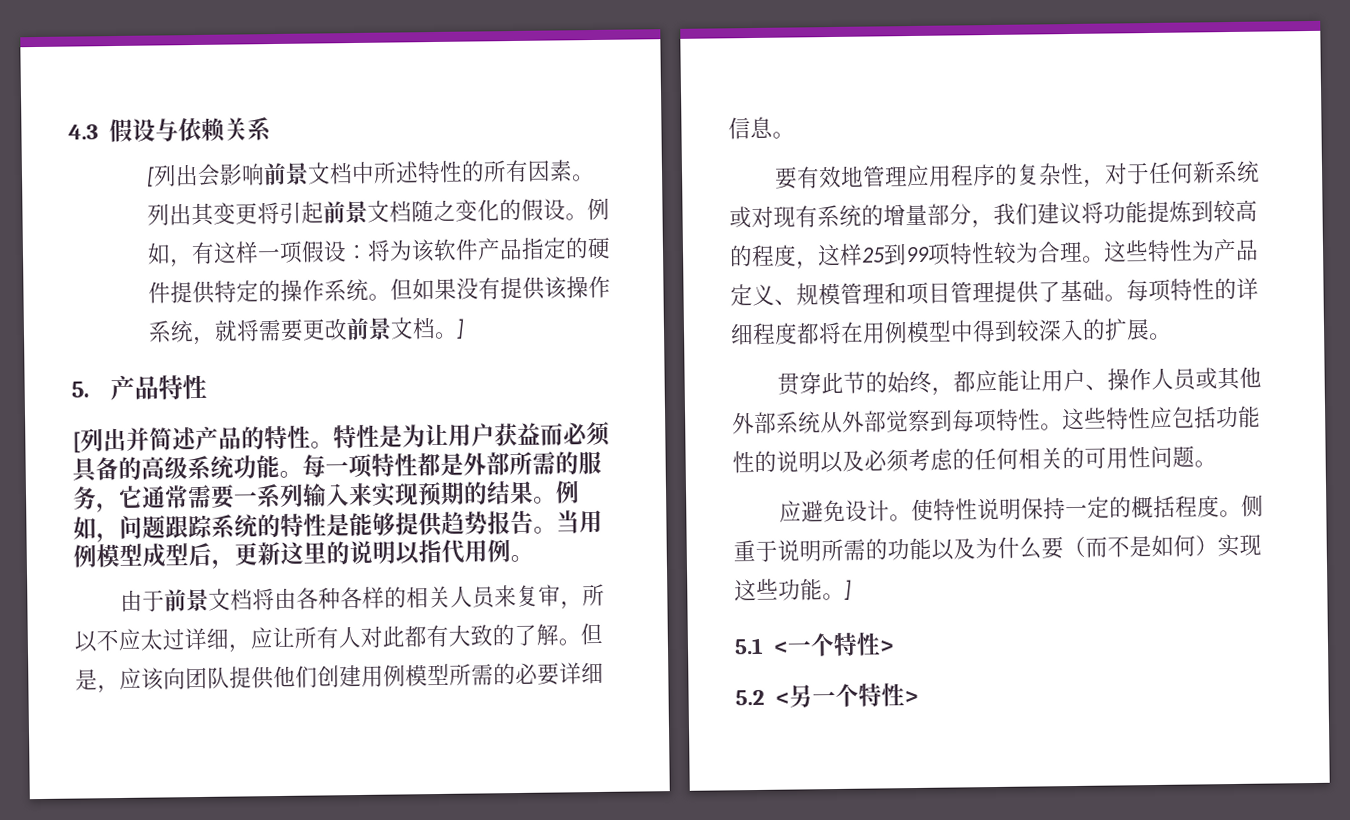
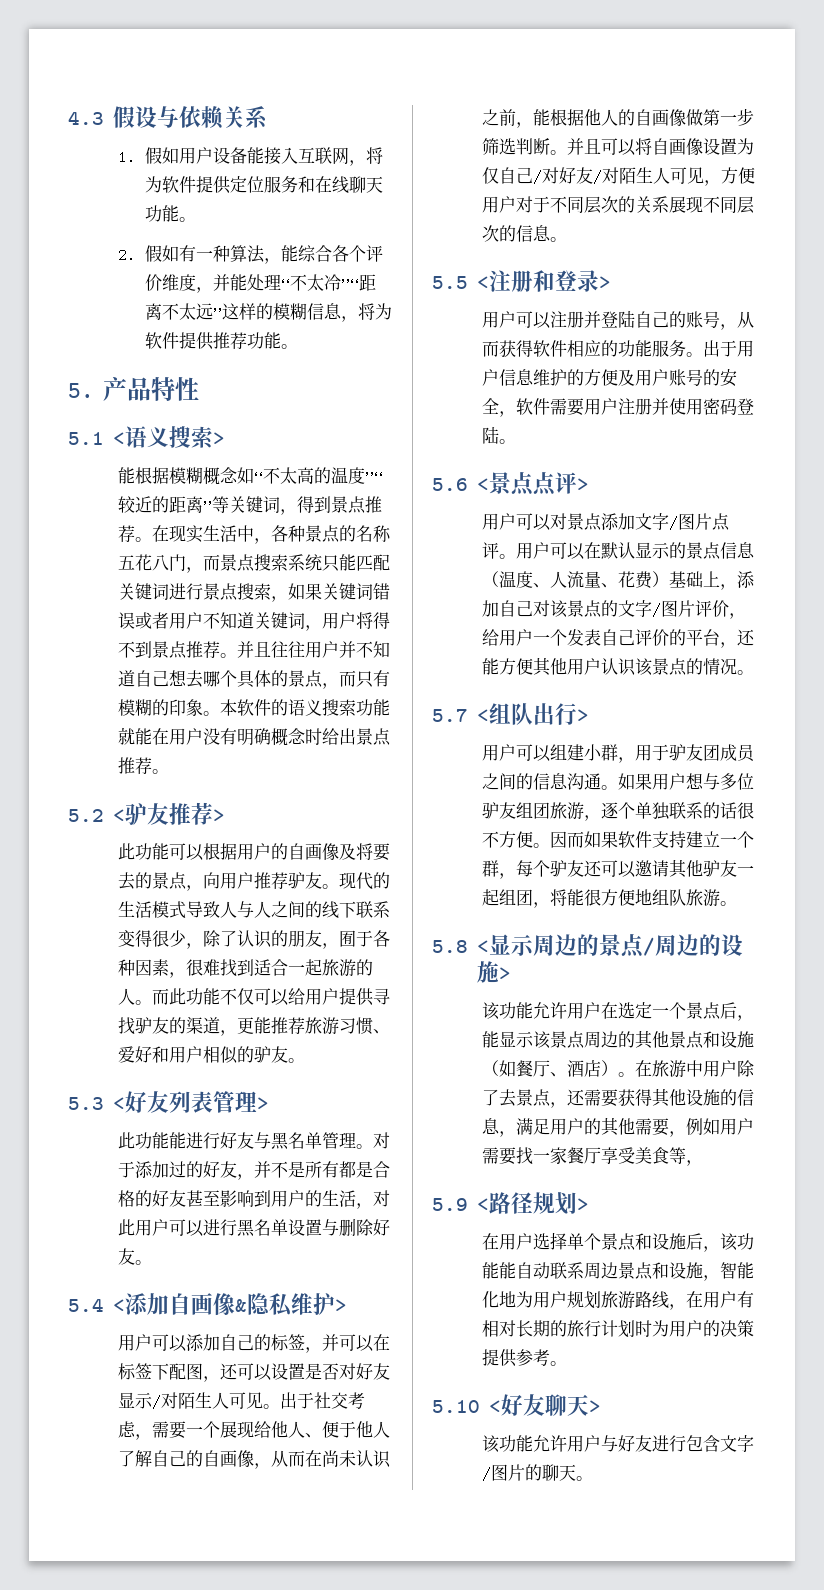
[145,159,595,187] [146,197,610,227] [146,237,611,268] [147,275,611,305] [147,317,465,346] [列出会影响前景文档中所述特性的所有因素。列出其变更将引起前景文档随之变化的假设。例如，有这样一项假设：将为该软件产品指定的硬件提供特定的操作系统。但如果没有提供该操作系统，就将需要更改前景文档。] -> [118,147,383,166] [144,176,383,194] [144,205,196,222] [118,245,383,264] [144,274,376,293] [144,303,392,322] [144,332,298,350] 1.假如用户设备能接入互联网，将为软件提供定位服务和在线聊天功能。 // 2.假如有一种算法，能综合各个评价维度，并能处理“不太冷”“距离不太远”这样的模糊信息，将为软件提供推荐功能。
[72,421,611,453] [72,450,602,483] [72,480,580,513] [73,509,603,543] [73,539,534,569] [120,583,606,613] [74,622,603,653] [75,661,604,694] [728,116,795,140] [774,160,1261,190] [729,199,1258,229] [729,238,1259,270] [730,277,1259,307] [730,318,1172,346] [777,366,1263,396] [732,405,1261,435] [732,445,1217,474] [779,494,1265,523] [733,533,1262,562] [734,578,852,602] [734,632,895,657] [735,683,919,708] [列出并简述产品的特性。特性是为让用户获益而必须具备的高级系统功能。每一项特性都是外部所需的服务，它通常需要一系列输入来实现预期的结果。例如，问题跟踪系统的特性是能够提供趋势报告。当用例模型成型后，更新这里的说明以指代用例。 // 由于前景文档将由各种各样的相关人员来复审，所以不应太过详细，应让所有人对此都有大致的了解。但是，应该向团队提供他们创建用例模型所需的必要详细信息。 // 要有效地管理应用程序的复杂性，对于任何新系统或对现有系统的增量部分，我们建议将功能提炼到较高的程度，这样25到99项特性较为合理。这些特性为产品定义、规模管理和项目管理提供了基础。每项特性的详细程度都将在用例模型中得到较深入的扩展。 // 贯穿此节的始终，都应能让用户、操作人员或其他外部系统从外部觉察到每项特性。这些特性应包括功能性的说明以及必须考虑的任何相关的可用性问题。 // 应避免设计。使特性说明保持一定的概括程度。侧重于说明所需的功能以及为什么要（而不是如何）实现这些功能。] // 5.1 <一个特性> // 5.2 <另一个特性> -> [68,426,225,449] [118,467,384,485] [118,496,383,515] [118,525,392,544] [118,554,391,573] [118,583,391,602] [118,612,391,631] [118,641,391,659] [118,670,391,689] [118,699,391,716] [118,727,392,746] [118,757,170,775] [68,802,225,825] [118,843,391,861] [118,872,391,891] [118,901,391,919] [118,930,391,949] [118,959,374,978] [118,988,391,1006] [118,1017,391,1036] [118,1046,306,1064] [68,1091,269,1113] [118,1132,391,1150] [118,1161,391,1180] [118,1190,391,1209] [118,1218,391,1237] [118,1248,153,1265] [68,1293,347,1317] [118,1334,391,1353] [118,1363,391,1382] [118,1392,366,1409] [118,1421,391,1440] [118,1450,392,1469] [482,108,755,128] [482,138,755,156] [482,167,756,186] [482,196,755,214] [482,225,568,242] [432,270,611,292] [482,310,755,330] [482,340,755,357] [482,369,738,387] [482,398,755,417] [482,426,517,444] [432,472,589,496] [482,513,731,531] [482,542,756,560] [482,571,756,590] [482,600,747,619] [482,629,756,648] [482,657,755,676] [432,703,589,725] [482,744,757,763] [482,773,755,790] [482,802,755,821] [482,831,755,848] [482,859,755,879] [482,889,738,908] [432,934,743,958] [476,961,511,983] [482,1002,755,1021] [482,1030,755,1049] [482,1060,756,1078] [482,1088,755,1108] [482,1117,755,1137] [482,1147,704,1166] [432,1192,589,1215] [482,1232,755,1252] [482,1262,755,1281] [482,1291,755,1310] [482,1320,755,1338] [482,1349,568,1367] [432,1394,601,1416] [482,1435,755,1453] [482,1464,594,1481] 5.1 <语义搜索> // 能根据模糊概念如“不太高的温度”“较近的距离”等关键词，得到景点推荐。在现实生活中，各种景点的名称五花八门，而景点搜索系统只能匹配关键词进行景点搜索，如果关键词错误或者用户不知道关键词，用户将得不到景点推荐。并且往往用户并不知道自己想去哪个具体的景点，而只有模糊的印象。本软件的语义搜索功能就能在用户没有明确概念时给出景点推荐。 // 5.2 <驴友推荐> // 此功能可以根据用户的自画像及将要去的景点，向用户推荐驴友。现代的生活模式导致人与人之间的线下联系变得很少，除了认识的朋友，囿于各种因素，很难找到适合一起旅游的人。而此功能不仅可以给用户提供寻找驴友的渠道，更能推荐旅游习惯、爱好和用户相似的驴友。 // 5.3 <好友列表管理> // 此功能能进行好友与黑名单管理。对于添加过的好友，并不是所有都是合格的好友甚至影响到用户的生活，对此用户可以进行黑名单设置与删除好友。 // 5.4 <添加自画像&隐私维护> // 用户可以添加自己的标签，并可以在标签下配图，还可以设置是否对好友显示/对陌生人可见。出于社交考虑，需要一个展现给他人、便于他人了解自己的自画像，从而在尚未认识之前，能根据他人的自画像做第一步筛选判断。并且可以将自画像设置为仅自己/对好友/对陌生人可见，方便用户对于不同层次的关系展现不同层次的信息。 // 5.5 <注册和登录> // 用户可以注册并登陆自己的账号，从而获得软件相应的功能服务。出于用户信息维护的方便及用户账号的安全，软件需要用户注册并使用密码登陆。 // 5.6 <景点点评> // 用户可以对景点添加文字/图片点评。用户可以在默认显示的景点信息（温度、人流量、花费）基础上，添加自己对该景点的文字/图片评价，给用户一个发表自己评价的平台，还能方便其他用户认识该景点的情况。 // 5.7 <组队出行> // 用户可以组建小群，用于驴友团成员之间的信息沟通。如果用户想与多位驴友组团旅游，逐个单独联系的话很不方便。因而如果软件支持建立一个群，每个驴友还可以邀请其他驴友一起组团，将能很方便地组队旅游。 // 5.8 <显示周边的景点/周边的设施> // 该功能允许用户在选定一个景点后，能显示该景点周边的其他景点和设施（如餐厅、酒店）。在旅游中用户除了去景点，还需要获得其他设施的信息，满足用户的其他需要，例如用户需要找一家餐厅享受美食等， // 5.9 <路径规划> // 在用户选择单个景点和设施后，该功能能自动联系周边景点和设施，智能化地为用户规划旅游路线，在用户有相对长期的旅行计划时为用户的决策提供参考。 // 5.10 <好友聊天> // 该功能允许用户与好友进行包含文字/图片的聊天。

